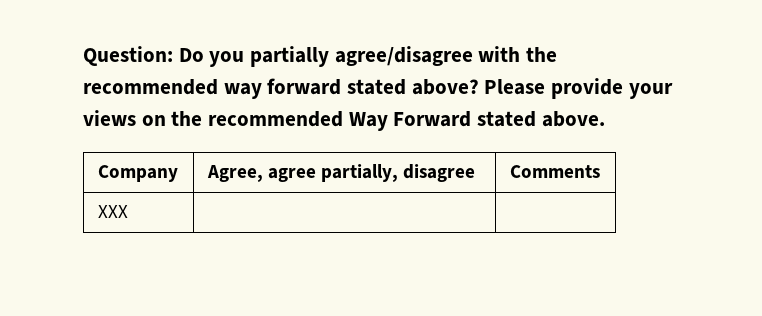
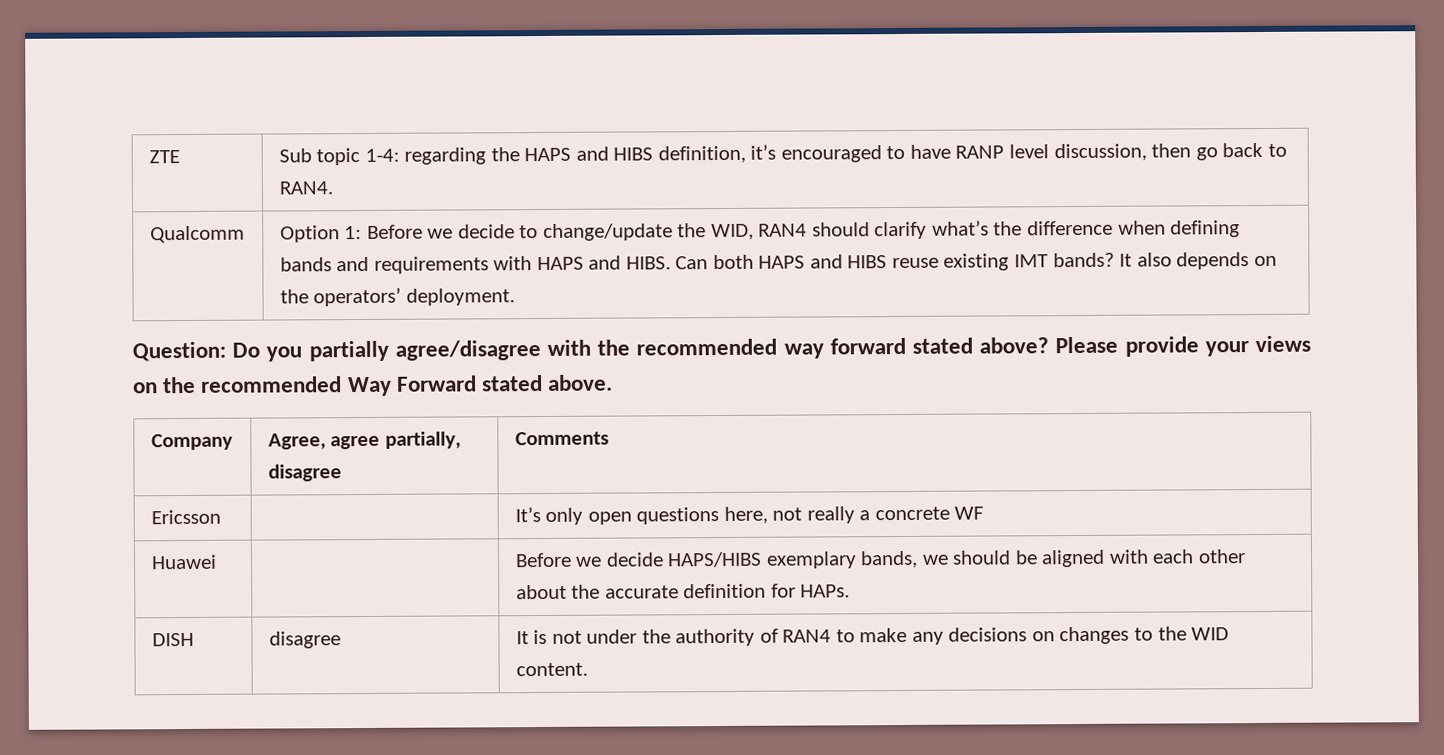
(83, 56) none -> [148,150,180,164] [278,142,1287,166] [278,181,333,195] [149,225,245,244] [279,220,1241,243] [279,252,1277,274] [279,287,515,307] ZTE | Sub topic 1-4: regarding the HAPS and HIBS definition, it’s encouraged to have RANP level discussion, then go back to RAN4. // Qualcomm | Option 1: Before we decide to change/update the WID, RAN4 should clarify what’s the difference when defining bands and requirements with HAPS and HIBS. Can both HAPS and HIBS reuse existing IMT bands? It also depends on the operators’ deployment. //
[97,205,128,218] XXX | | -> [150,509,221,525] [514,506,985,525] [150,554,217,570] [514,549,1246,569] [515,583,851,600] [151,632,194,647] [268,631,341,649] [515,626,1230,647] [515,662,588,677] Ericsson | | It’s only open questions here, not really a concrete WF // Huawei | | Before we decide HAPS/HIBS exemplary bands, we should be aligned with each other about the accurate definition for HAPs. // DISH | disagree | It is not under the authority of RAN4 to make any decisions on changes to the WID content.

